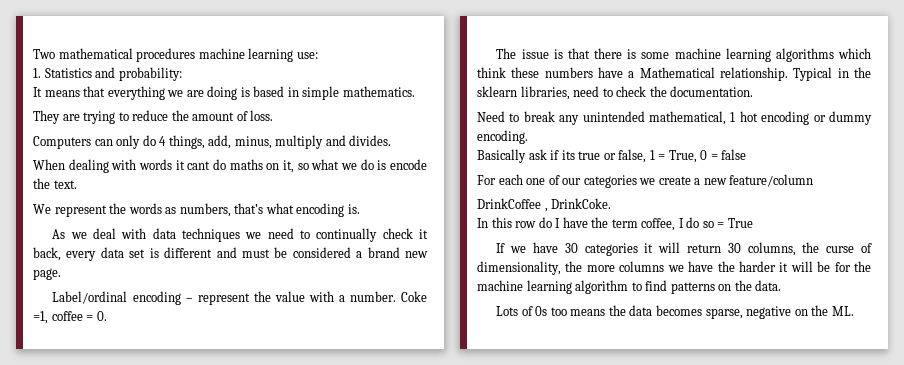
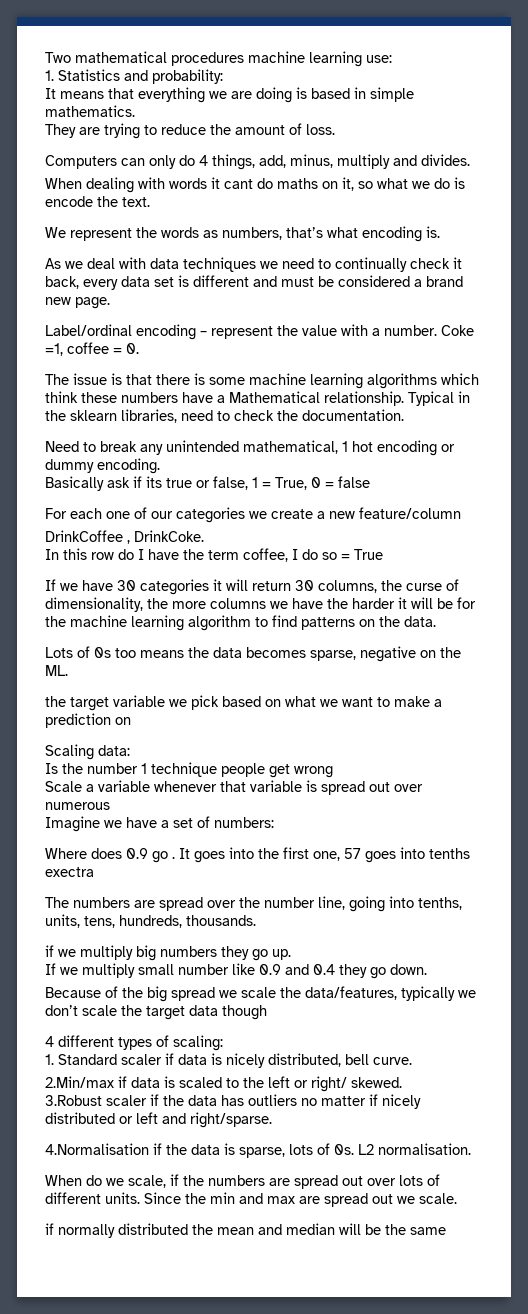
(854, 311) none -> [45,695,442,711] [45,713,131,728] [45,744,130,760] [45,762,333,778] [45,780,423,795] [45,802,110,810] [45,816,274,832] [45,847,470,863] [45,867,94,877] [45,896,462,912] [45,914,256,928] [45,945,291,961] [45,963,427,979] [45,986,476,1002] [45,1005,267,1020] [45,1035,223,1051] [45,1053,412,1068] [45,1076,402,1092] [45,1094,421,1109] [45,1112,272,1128] [45,1143,471,1158] [45,1174,440,1189] [45,1192,457,1207] [45,1223,446,1238] // the target variable we pick based on what we want to make a prediction on // Scaling data: // Is the number 1 technique people get wrong // Scale a variable whenever that variable is spread out over numerous // Imagine we have a set of numbers: // Where does 0.9 go . It goes into the first one, 57 goes into tenths exectra // The numbers are spread over the number line, going into tenths, units, tens, hundreds, thousands. // if we multiply big numbers they go up. // If we multiply small number like 0.9 and 0.4 they go down. // Because of the big spread we scale the data/features, typically we don’t scale the target data though // 4 different types of scaling: // 1. Standard scaler if data is nicely distributed, bell curve. // 2.Min/max if data is scaled to the left or right/ skewed. // 3.Robust scaler if the data has outliers no matter if nicely distributed or left and right/sparse. // 4.Normalisation if the data is sparse, lots of 0s. L2 normalisation. // When do we scale, if the numbers are spread out over lots of different units. Since the min and max are spread out we scale. // if normally distributed the mean and median will be the same

